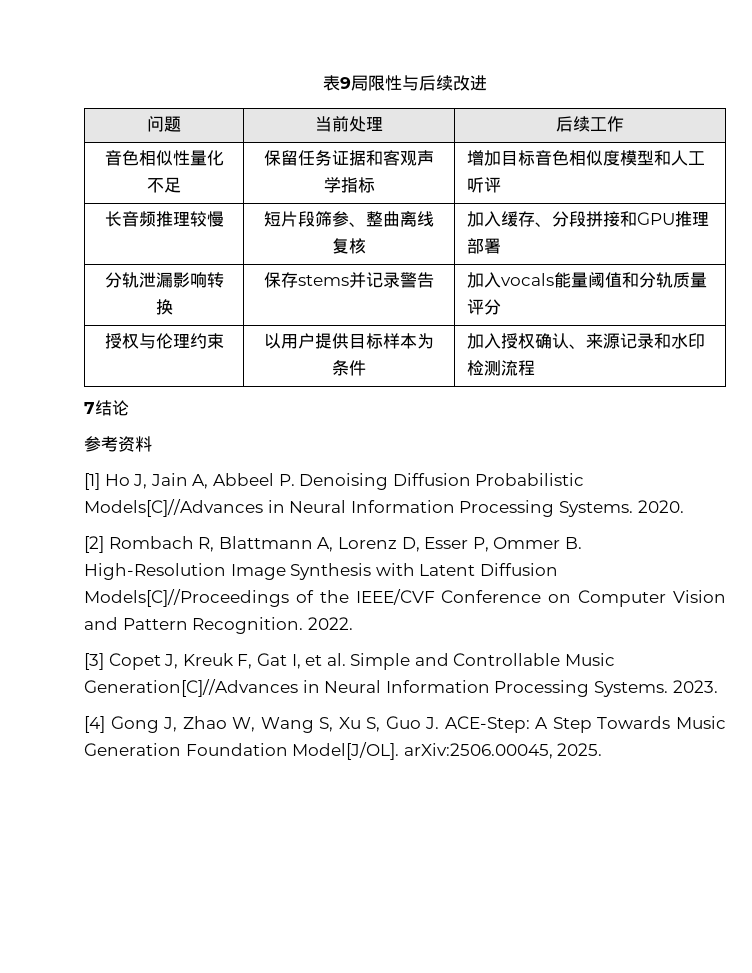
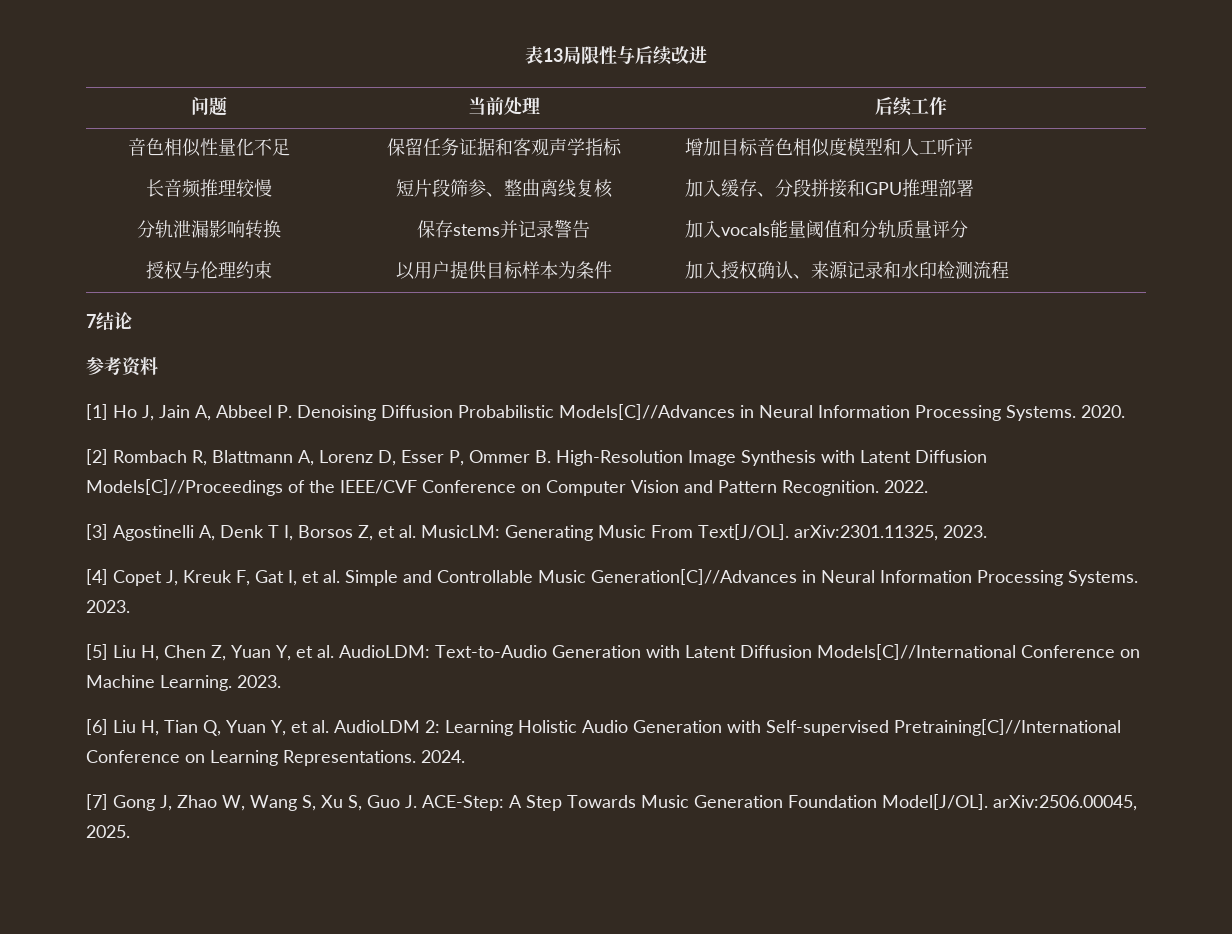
[340,77,351,89] 9 -> [543,48,563,62] 13
(104, 661) none -> [113,524,987,541] [86,569,108,585] Agostinelli A, Denk T I, Borsos Z, et al. MusicLM: Generating Music From Text[J/OL]. arXiv:2301.11325, 2023. // [4]
[84,716,105,733] [4] -> [86,644,1140,661] [86,675,281,691] [86,719,1121,736] [86,750,465,766] [86,794,108,810] [5] Liu H, Chen Z, Yuan Y, et al. AudioLDM: Text-to-Audio Generation with Latent Diffusion Models[C]//International Conference on Machine Learning. 2023. // [6] Liu H, Tian Q, Yuan Y, et al. AudioLDM 2: Learning Holistic Audio Generation with Self-supervised Pretraining[C]//International Conference on Learning Representations. 2024. // [7]

